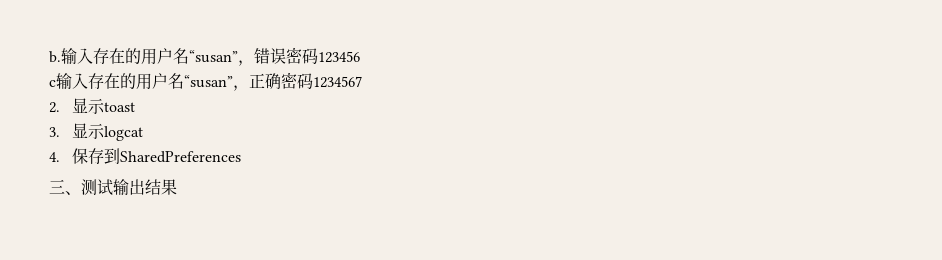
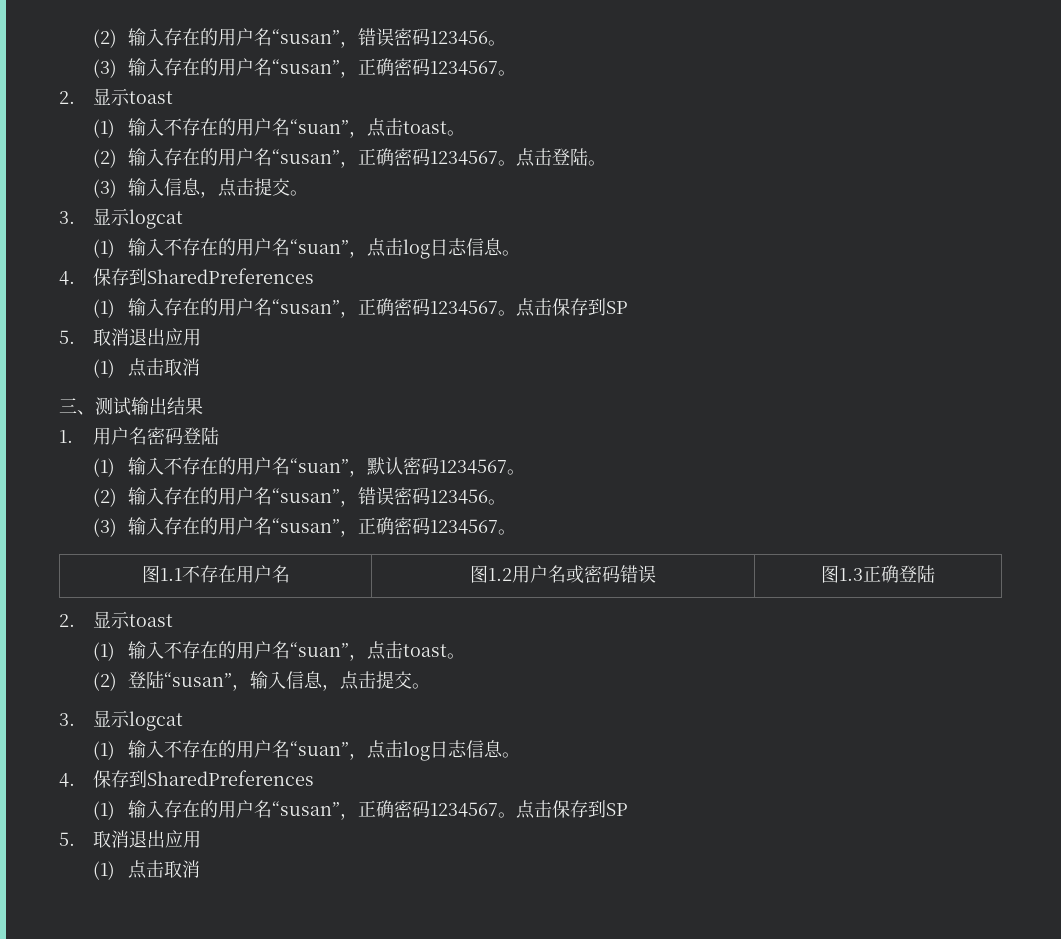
[49,47,360,66] [49,72,362,91] [49,98,135,114] [49,123,143,141] [49,148,241,164] [49,179,177,195] b.输入存在的用户名“susan”，错误密码123456 // c输入存在的用户名“susan”，正确密码1234567 // 2.显示toast // 3.显示logcat // 4.保存到SharedPreferences // 三、测试输出结果 -> [93,28,506,48] [93,58,516,78] [59,88,174,106] [93,118,465,138] [93,148,606,168] [93,178,308,198] [59,208,184,229] [93,238,520,259] [59,268,315,286] [93,298,628,318] [59,328,202,346] [93,358,200,378] [59,397,203,416] [59,427,220,445] [93,457,525,477] [93,487,506,507] [93,517,516,537] [141,565,290,583] [470,565,656,583] [820,565,935,583] [59,611,174,629] [93,641,465,661] [93,671,430,691] [59,710,184,731] [93,740,520,761] [59,770,315,788] [93,800,628,820] [59,830,202,848] [93,860,200,880] (2)输入存在的用户名“susan”，错误密码123456。 // (3)输入存在的用户名“susan”，正确密码1234567。 // 2.显示toast // (1)输入不存在的用户名“suan”，点击toast。 // (2)输入存在的用户名“susan”，正确密码1234567。点击登陆。 // (3)输入信息，点击提交。 // 3.显示logcat // (1)输入不存在的用户名“suan”，点击log日志信息。 // 4.保存到SharedPreferences // (1)输入存在的用户名“susan”，正确密码1234567。点击保存到SP // 5.取消退出应用 // (1)点击取消 // 三、测试输出结果 // 1.用户名密码登陆 // (1)输入不存在的用户名“suan”，默认密码1234567。 // (2)输入存在的用户名“susan”，错误密码123456。 // (3)输入存在的用户名“susan”，正确密码1234567。 // 图1.1不存在用户名 | 图1.2用户名或密码错误 | 图1.3正确登陆 // 2.显示toast // (1)输入不存在的用户名“suan”，点击toast。 // (2)登陆“susan”，输入信息，点击提交。 // 3.显示logcat // (1)输入不存在的用户名“suan”，点击log日志信息。 // 4.保存到SharedPreferences // (1)输入存在的用户名“susan”，正确密码1234567。点击保存到SP // 5.取消退出应用 // (1)点击取消

